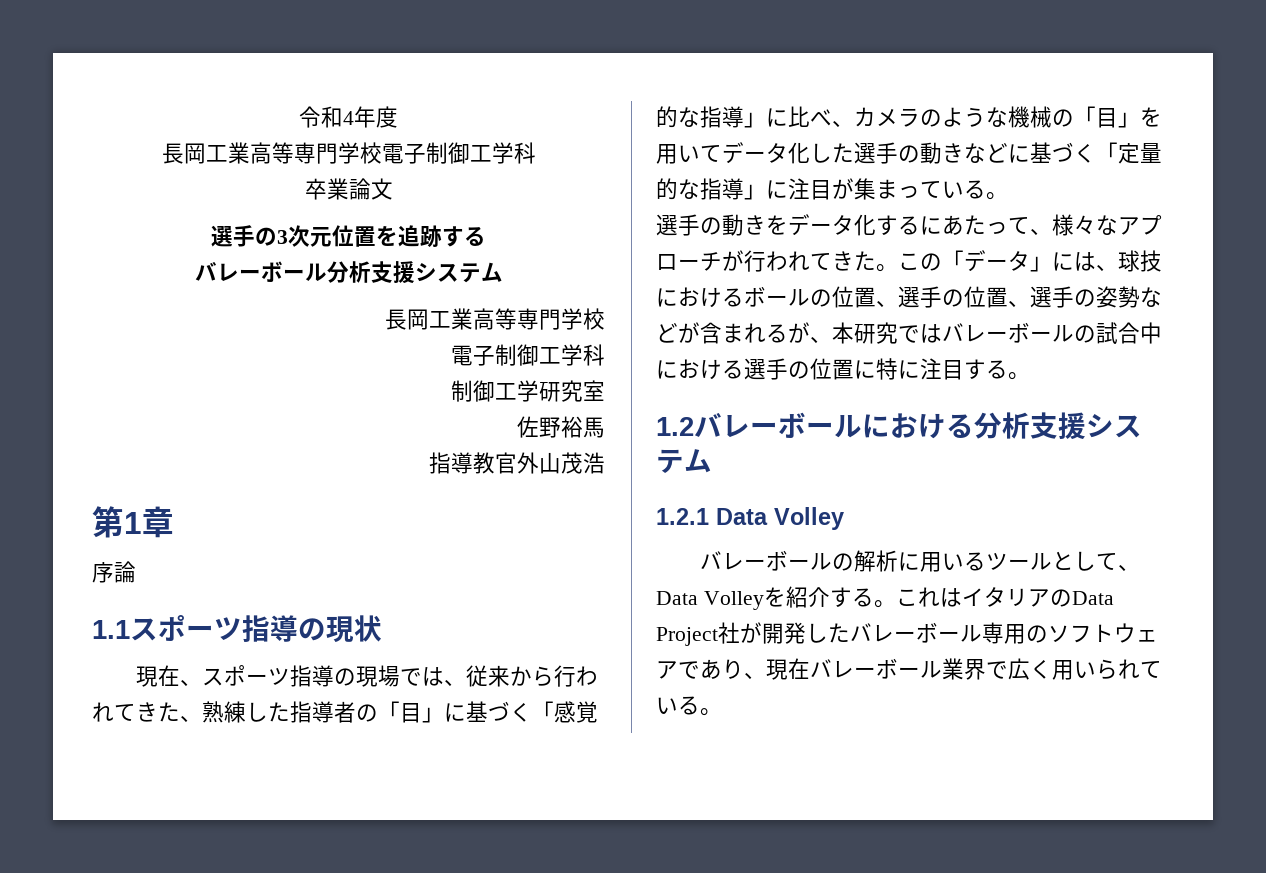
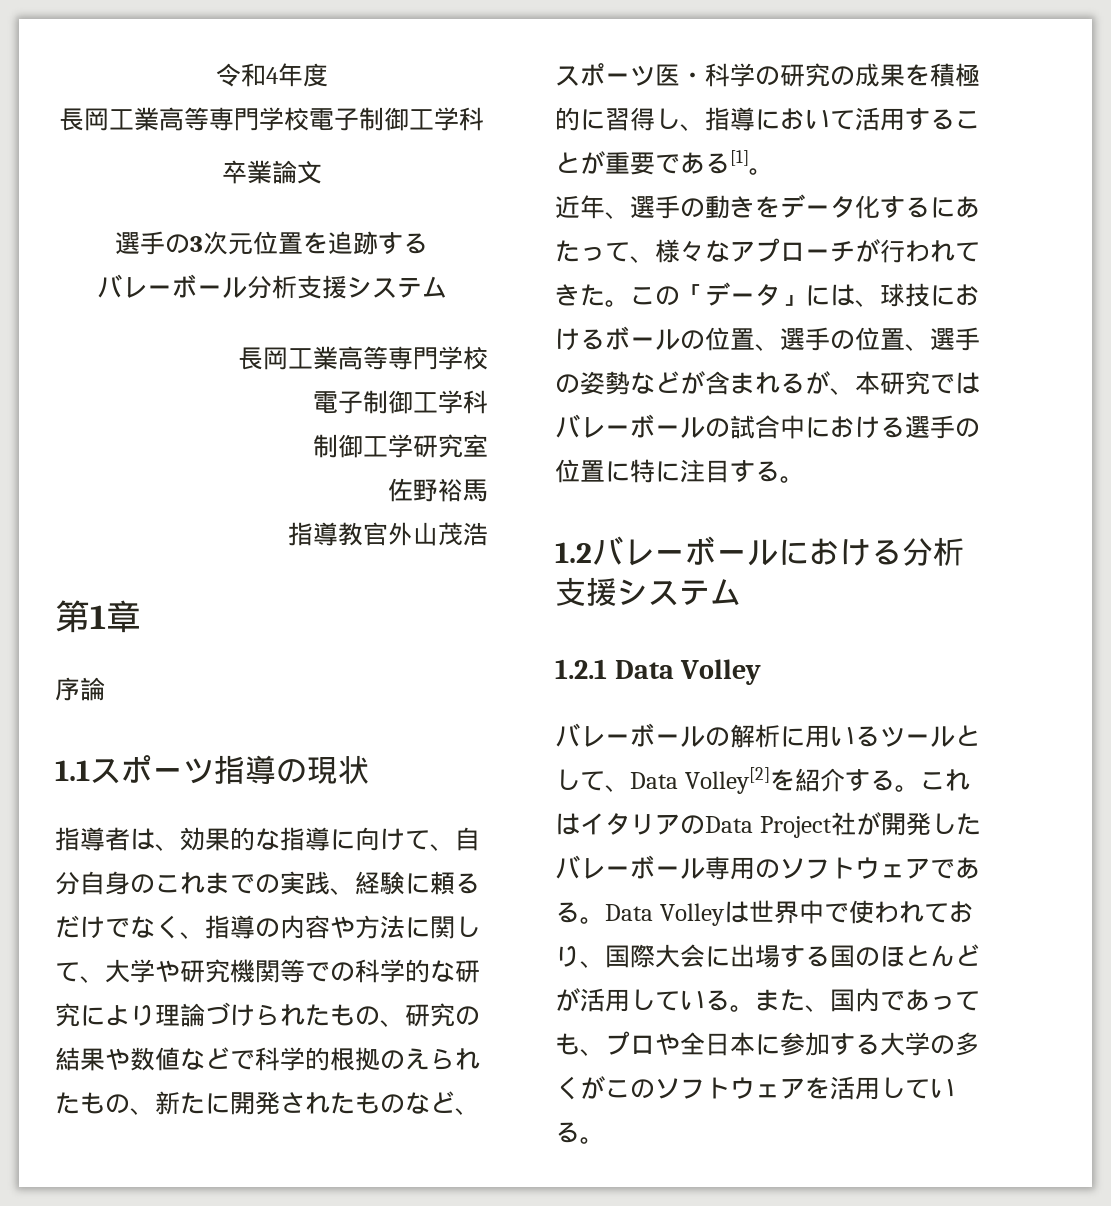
[136,665,599,687] [92,701,598,723] [656,106,1162,128] [656,142,1162,164] [656,178,1008,200] 現在、スポーツ指導の現場では、従来から行われてきた、熟練した指導者の「目」に基づく「感覚的な指導」に比べ、カメラのような機械の「目」を用いてデータ化した選手の動きなどに基づく「定量的な指導」に注目が集まっている。 // -> [55,827,480,851] [55,871,480,895] [55,915,480,939] [55,959,480,983] [55,1002,480,1027] [55,1047,480,1071] [55,1091,480,1115] [555,63,980,87] [555,107,980,131] [555,150,749,175] [749,168,774,175] [555,195,630,219] 指導者は、効果的な指導に向けて、自分自身のこれまでの実践、経験に頼るだけでなく、指導の内容や方法に関して、大学や研究機関等での科学的な研究により理論づけられたもの、研究の結果や数値などで科学的根拠のえられたもの、新たに開発されたものなど、スポーツ医・科学の研究の成果を積極的に習得し、指導において活用することが重要である[1]。 // 近年、
[703,591,764,610] Volley -> [684,767,770,794] Volley[2]
[722,658,1140,680] り、現在バレーボール業界で広く用いられ -> [555,900,974,926] [555,944,980,968] [555,988,980,1012] [555,1031,980,1056] [555,1076,905,1100] る。Data Volleyは世界中で使われており、国際大会に出場する国のほとんどが活用している。また、国内であっても、プロや全日本に参加する大学の多くがこのソフトウェアを活用し

